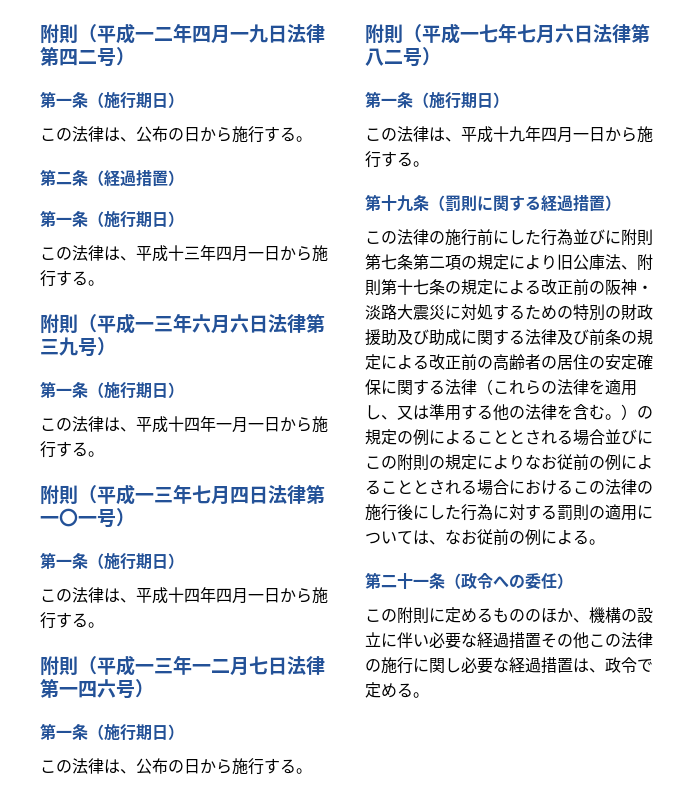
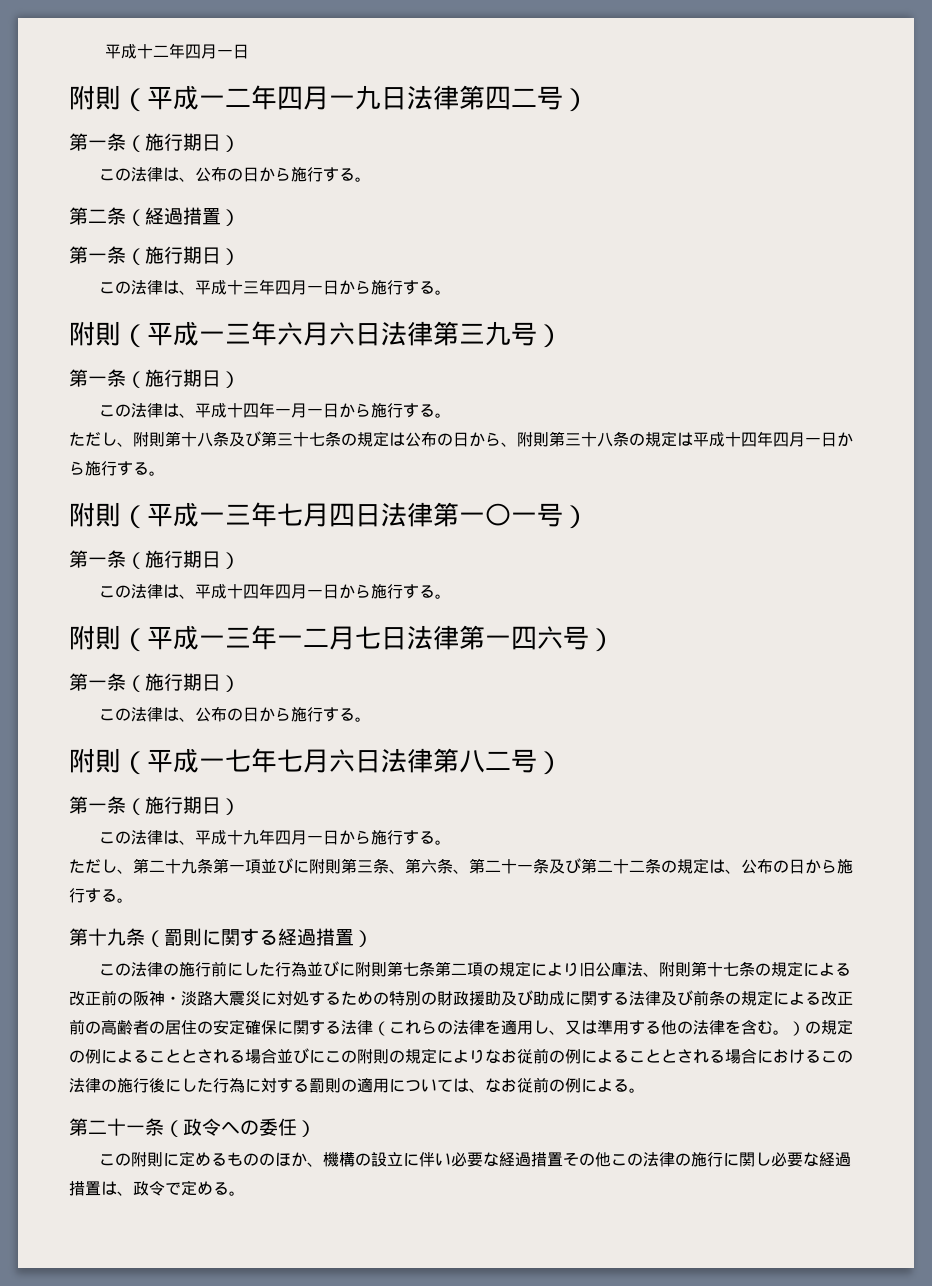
(40, 34) none -> [104,43,249,59] 平成十二年四月一日 //
(104, 454) none -> [69,431,853,447] [69,461,165,476] // ただし、附則第十八条及び第三十七条の規定は公布の日から、附則第三十八条の規定は平成十四年四月一日から施行する。
(429, 164) none -> [69,858,853,874] [69,888,133,903] // ただし、第二十九条第一項並びに附則第三条、第六条、第二十一条及び第二十二条の規定は、公布の日から施行する。

